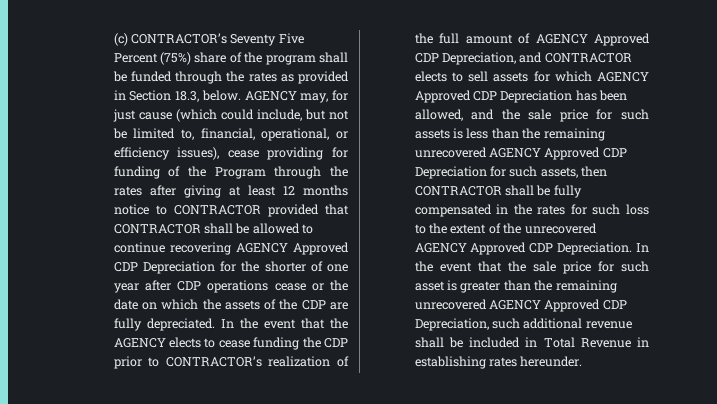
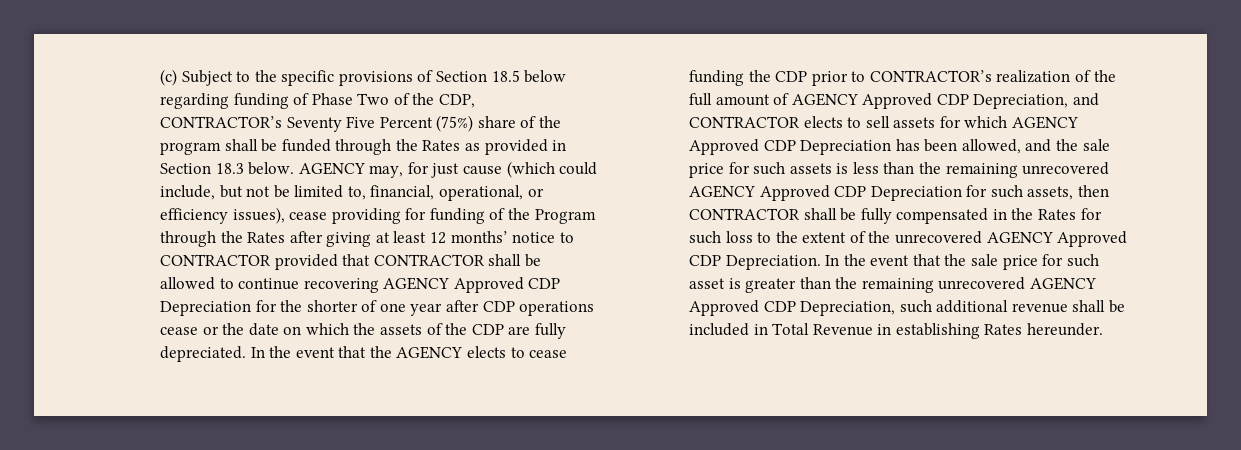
(128, 39) none -> [181,70,567,86] [159,93,476,109] Subject to the specific provisions of Section 18.5 below regarding funding of Phase Two of the CDP,
[248,72,277,82] rates -> [422,140,461,151] Rates
[175,91,200,102] 18.3, -> [215,163,244,174] 18.3
[113,186,142,196] rates -> [247,232,286,243] Rates
[303,185,348,196] months -> [450,231,508,243] months’
[537,205,566,215] rates -> [1038,209,1077,220] Rates
[488,357,517,367] rates -> [984,324,1023,335] Rates

